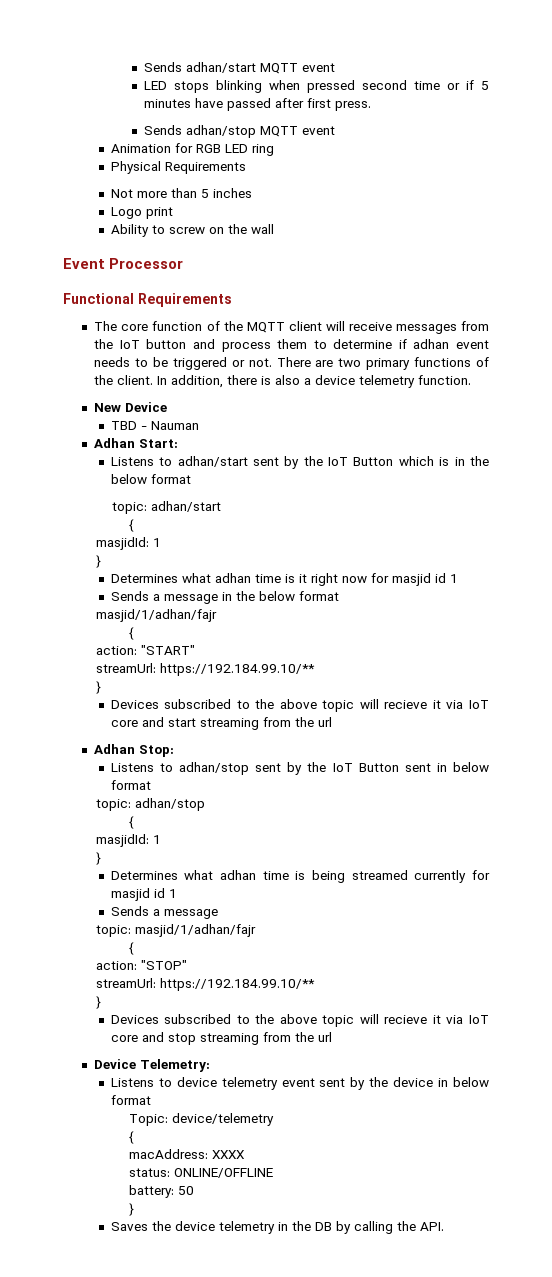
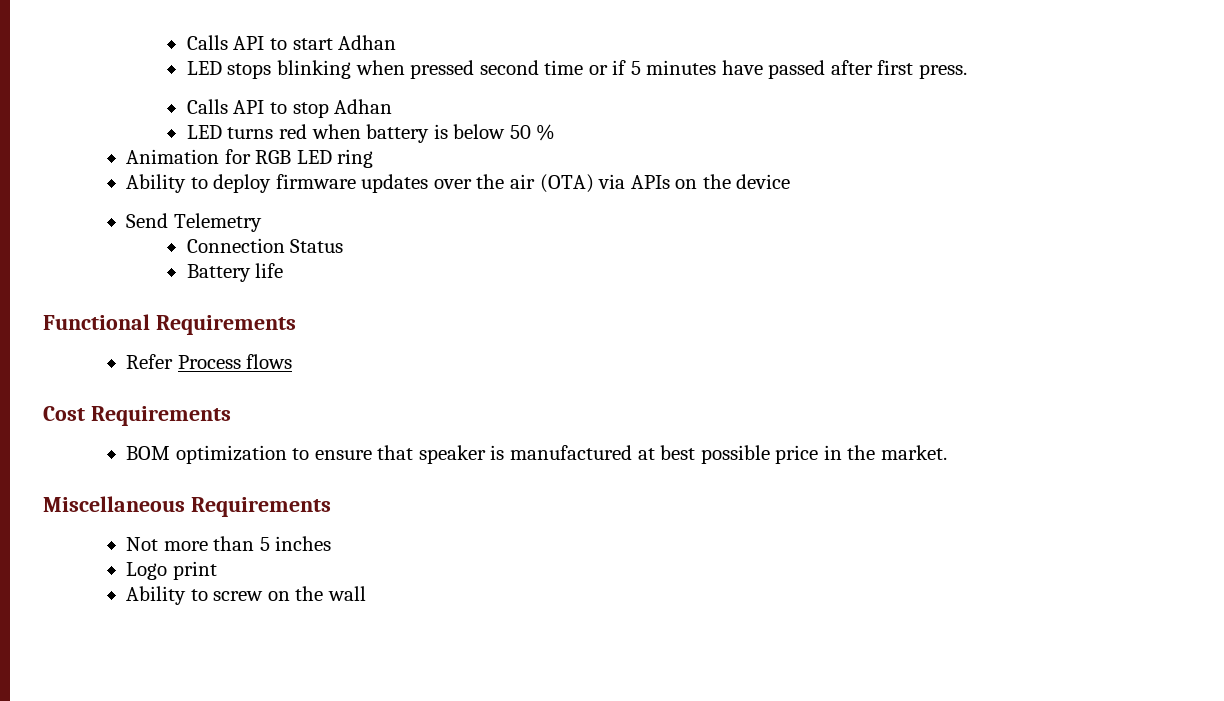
[143,62,335,74] Sends adhan/start MQTT event -> [186,35,397,50] Calls API to start Adhan
[143,125,335,138] Sends adhan/stop MQTT event -> [186,99,393,118] [186,124,556,143] Calls API to stop Adhan // LED turns red when battery is below 50 %
[110,161,161,174] Physical -> [126,174,791,193] [126,213,262,232] [186,238,344,253] [186,263,284,282] [43,314,296,335] [126,354,293,369] [43,406,231,426] [126,445,947,464] [43,496,185,512] Ability to deploy firmware updates over the air (OTA) via APIs on the device // Send Telemetry // Connection Status // Battery life // Functional Requirements // Refer Process flows // Cost Requirements // BOM optimization to ensure that speaker is manufactured at best possible price in the market. // Miscellaneous
[63,258,184,269] [63,293,232,307] [94,321,489,334] [94,339,489,352] [94,357,489,370] [94,375,472,388] [94,402,168,412] [110,421,199,430] [94,438,179,448] [110,456,489,469] [110,474,191,484] [112,501,222,514] [128,519,134,532] [95,537,161,550] [95,555,101,568] [110,573,458,586] [110,591,339,604] [95,609,217,622] [128,627,134,640] [95,645,195,655] [95,663,315,676] [95,681,101,694] [110,699,489,712] [110,717,332,730] [94,744,175,757] [110,762,490,775] [110,780,151,790] [95,798,205,811] [128,816,134,829] [95,834,161,847] [95,852,101,865] [110,870,490,883] [110,888,177,901] [110,906,218,919] [95,924,256,937] [128,942,134,955] [95,960,187,970] [95,978,315,991] [95,996,101,1009] [110,1014,489,1027] [110,1032,332,1045] [94,1059,211,1072] [110,1077,489,1090] [110,1095,151,1105] [128,1113,274,1126] [128,1131,134,1144] [128,1149,245,1159] [128,1168,273,1178] [128,1185,194,1198] [128,1203,134,1216] [110,1221,444,1234] // Event Processor // Functional Requirements // The core function of the MQTT client will receive messages from the IoT button and process them to determine if adhan event needs to be triggered or not. There are two primary functions of the client. In addition, there is also a device telemetry function. // New Device // TBD - Nauman // Adhan Start: // Listens to adhan/start sent by the IoT Button which is in the below format // topic: adhan/start // { // masjidId: 1 // } // Determines what adhan time is it right now for masjid id 1 // Sends a message in the below format // masjid/1/adhan/fajr // { // action: "START" // streamUrl: https://192.184.99.10/** // } // Devices subscribed to the above topic will recieve it via IoT core and start streaming from the url // Adhan Stop: // Listens to adhan/stop sent by the IoT Button sent in below format // topic: adhan/stop // { // masjidId: 1 // } // Determines what adhan time is being streamed currently for masjid id 1 // Sends a message // topic: masjid/1/adhan/fajr // { // action: "STOP" // streamUrl: https://192.184.99.10/** // } // Devices subscribed to the above topic will recieve it via IoT core and stop streaming from the url // Device Telemetry: // Listens to device telemetry event sent by the device in below format // Topic: device/telemetry // { // macAddress: XXXX // status: ONLINE/OFFLINE // battery: 50 // } // Saves the device telemetry in the DB by calling the API. -> (366, 593) none

